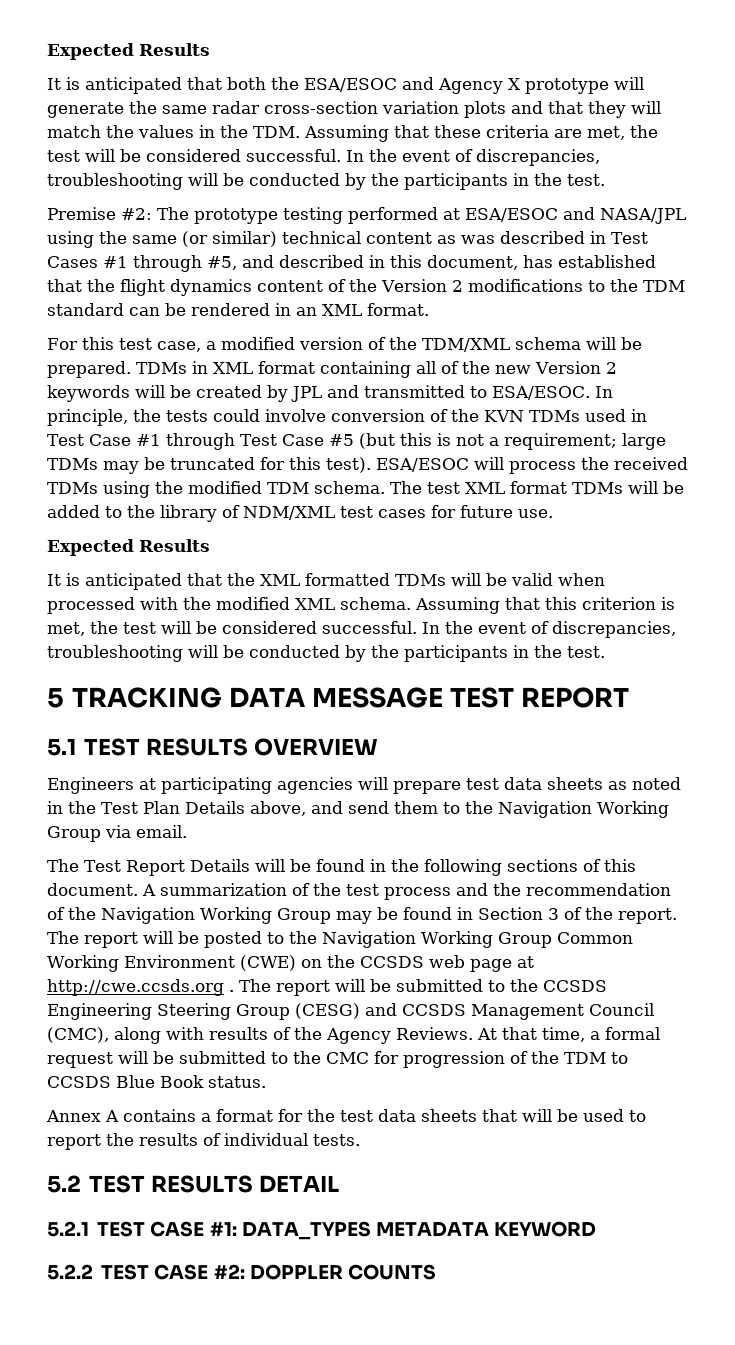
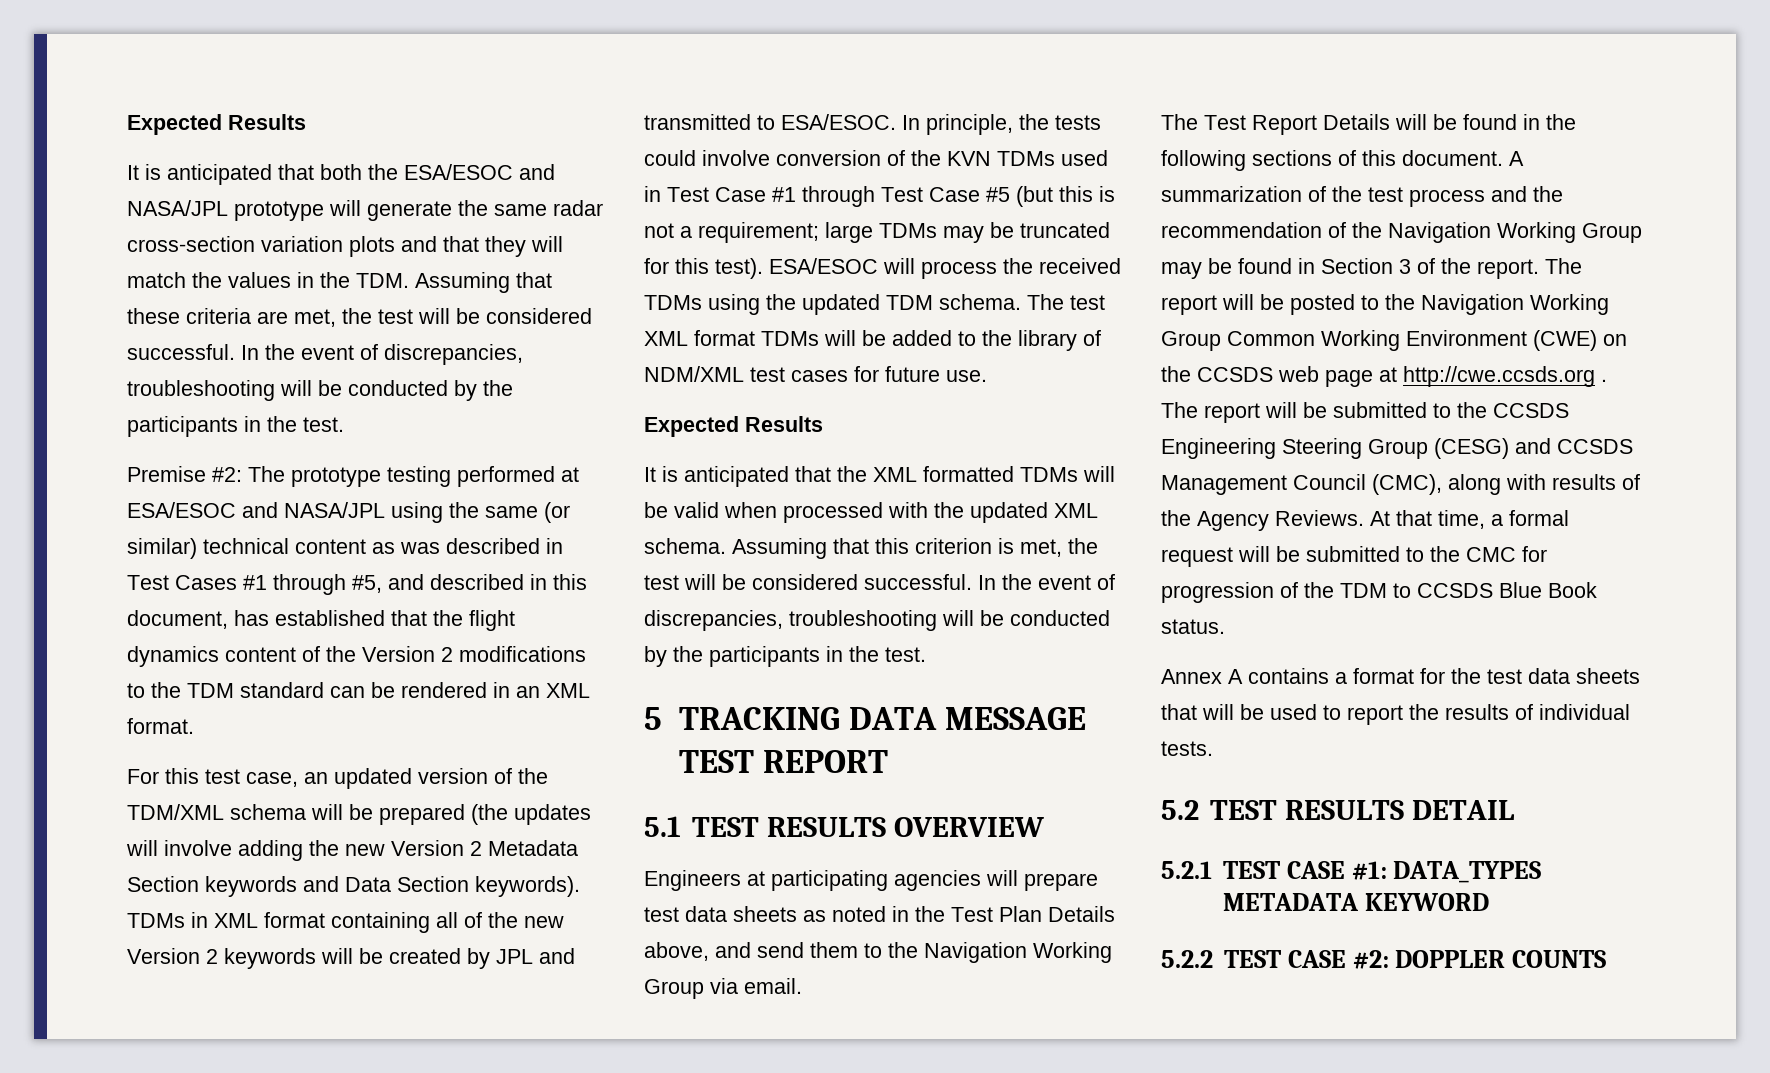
[438,78,521,94] Agency X -> [127,200,228,216] NASA/JPL
[205,337,295,350] a modified -> [304,768,412,789] an updated
[47,361,131,378] prepared. -> [379,804,591,825] [126,840,578,861] [127,876,580,897] prepared (the updates will involve adding the new Version 2 Metadata Section keywords and Data Section keywords).
[188,481,262,494] modified -> [802,294,880,315] updated
[216,597,290,610] modified -> [970,502,1048,523] updated

